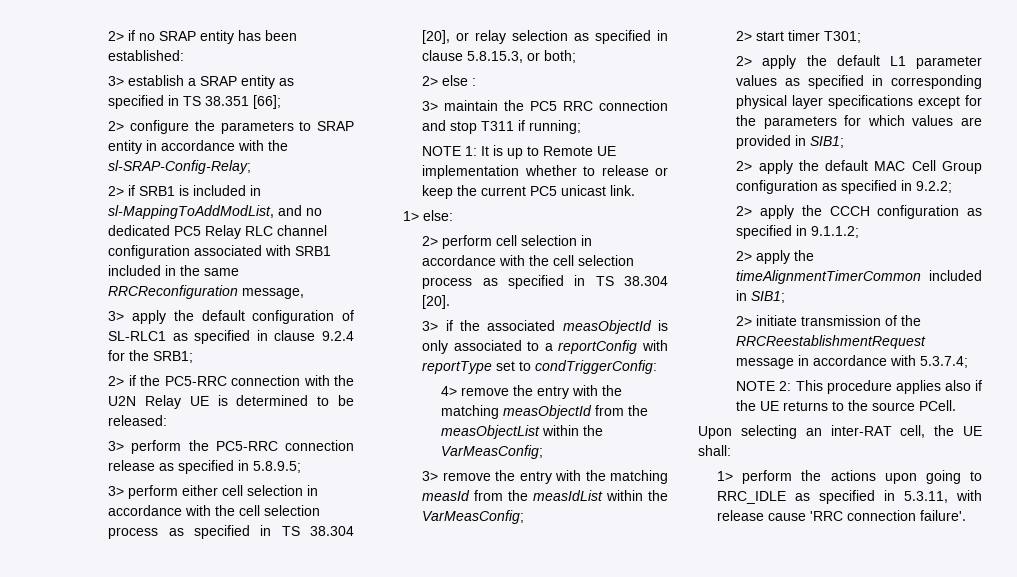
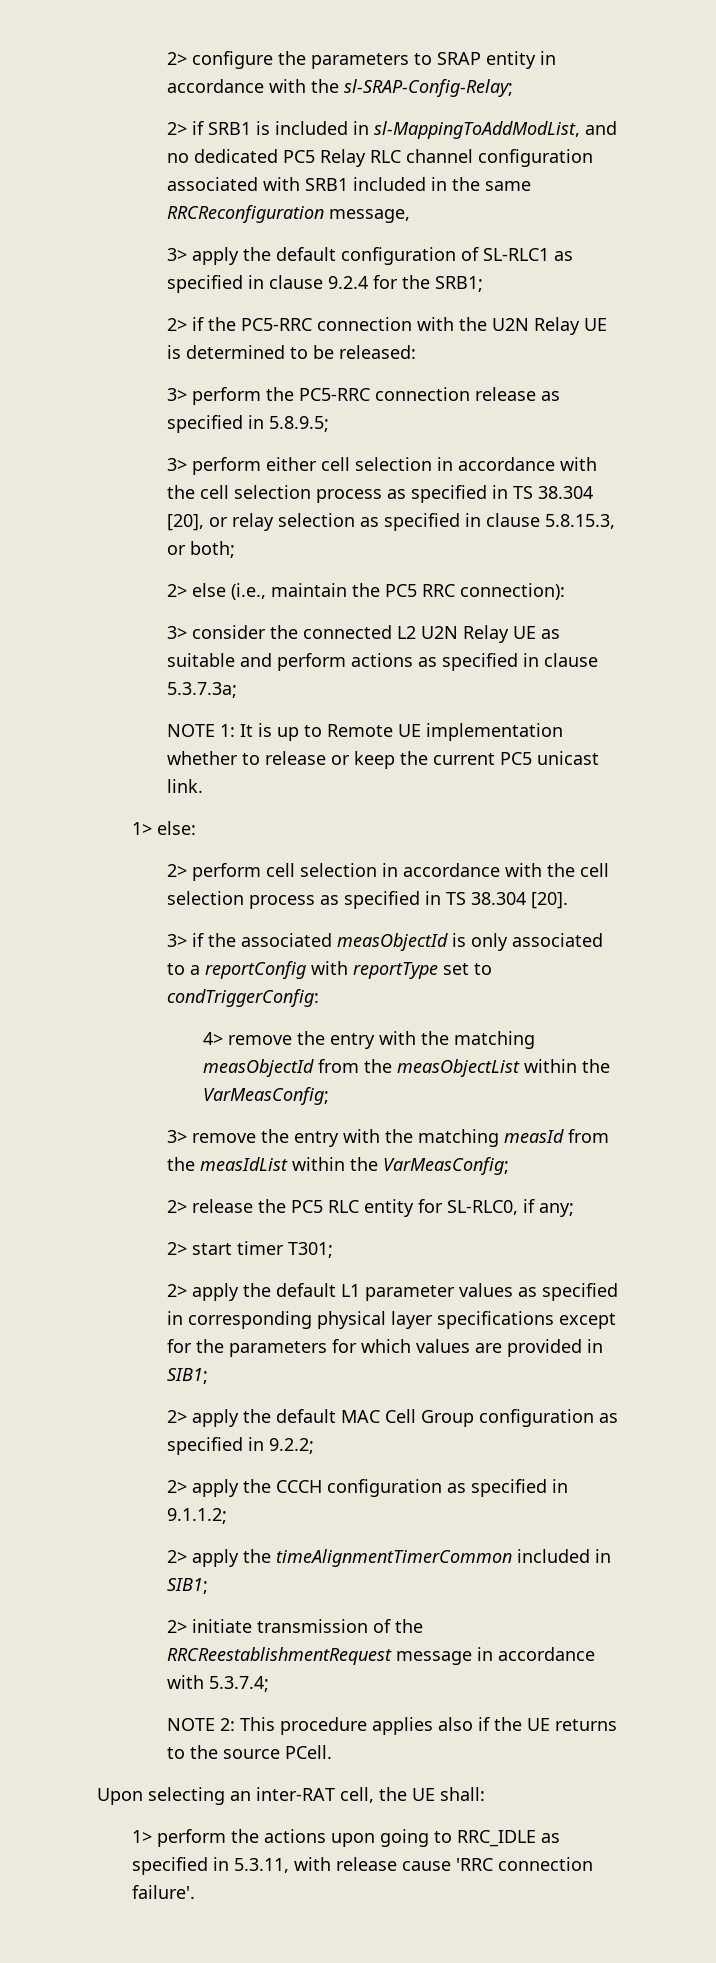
[108,30,298,44] [108,50,185,61] [108,75,295,89] [108,95,282,109] [108,121,125,131] 2> if no SRAP entity has been established: // 3> establish a SRAP entity as specified in TS 38.351 [66]; // 2> -> [167,52,188,65] 2>
[472,78,477,86] [422,101,439,111] : // 3> -> [231,583,267,600] (i.e.,
[599,100,668,111] [422,120,582,134] connection and stop T311 if running; -> [460,583,566,600] [167,625,561,643] [167,653,599,671] [167,682,238,698] connection): // 3> consider the connected L2 U2N Relay UE as suitable and perform actions as specified in clause 5.3.7.3a;
(525, 517) none -> [167,1199,575,1217] // 2> release the PC5 RLC entity for SL-RLC0, if any;

